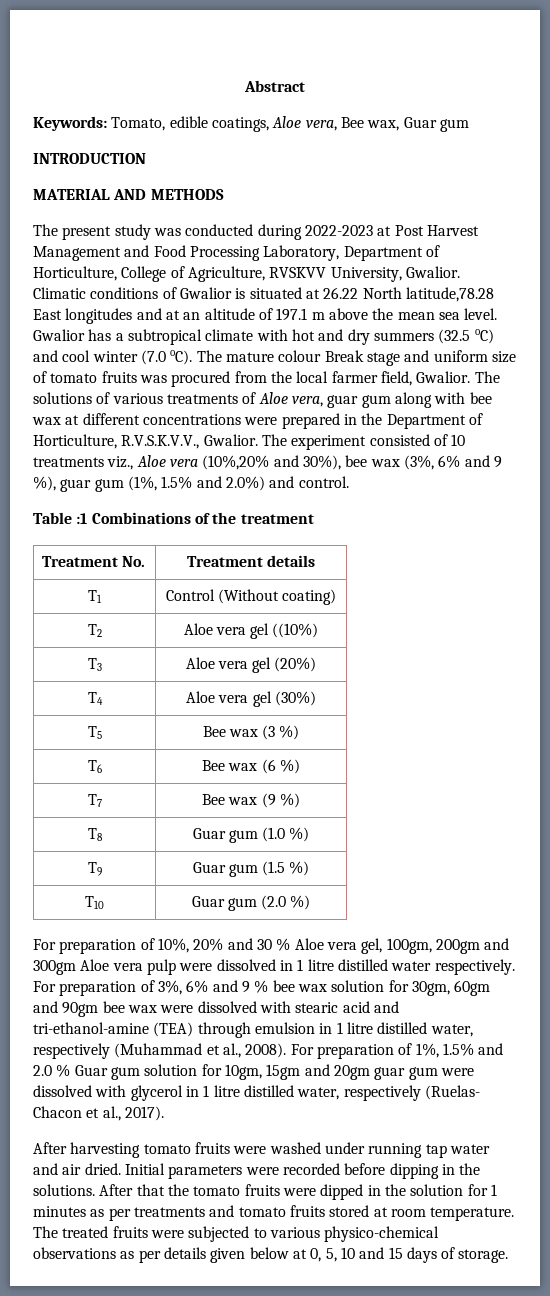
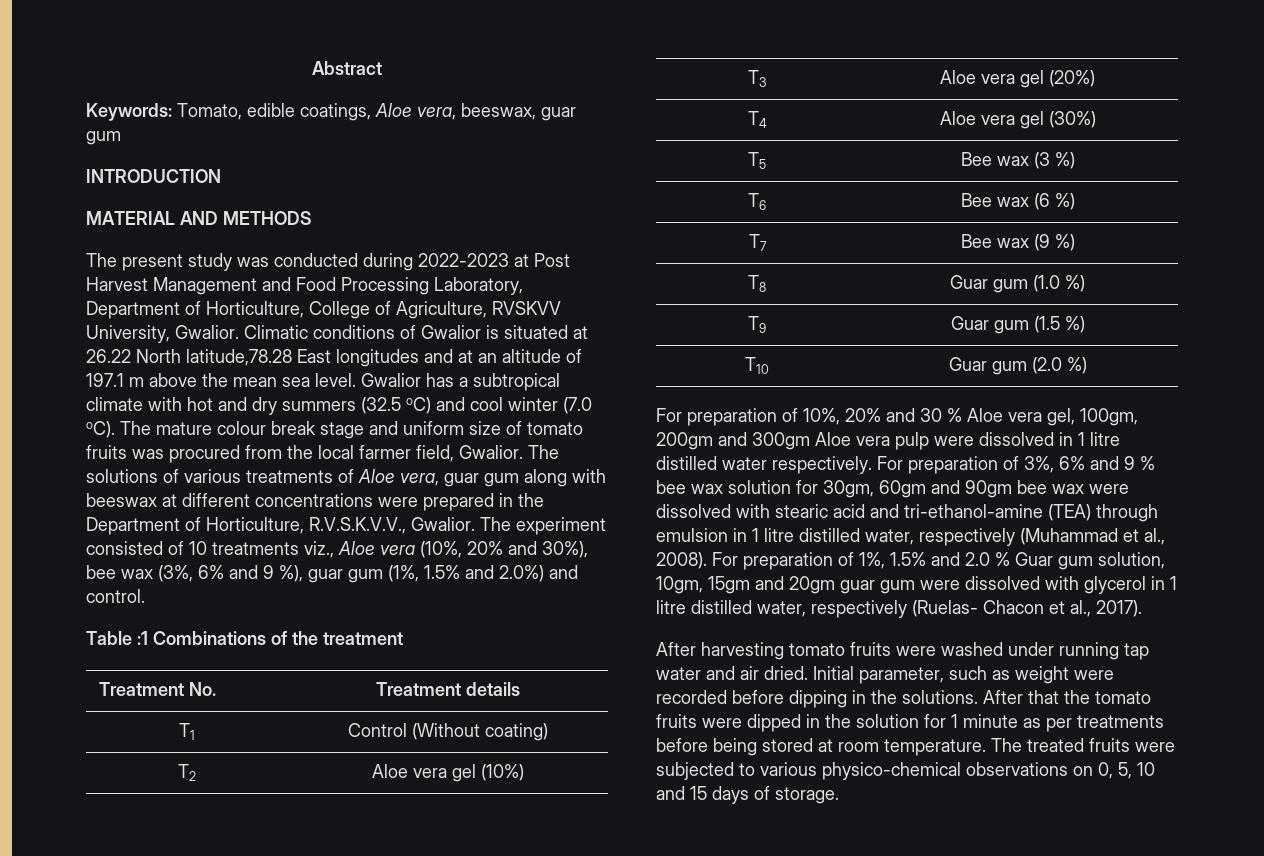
[340,117,437,131] Bee wax, Guar -> [461,103,576,121] beeswax, guar
[324,350,364,362] Break -> [271,421,316,435] break
[469,392,492,404] [32,417,61,425] bee wax -> [86,493,157,507] beeswax
[202,455,270,470] (10%,20% -> [420,541,503,558] (10%, 20%
[272,623,319,638] ((10%) -> [480,764,524,781] (10%)
[144,1064,222,1076] solution for -> [1098,552,1165,569] solution,
[168,1165,243,1179] parameters -> [859,666,1069,684] parameter, such as weight
[33,1206,86,1217] minutes -> [963,714,1018,728] minute
[209,1205,325,1217] and tomato fruits -> [656,738,757,756] before being
[120,1247,307,1263] as per details given below at -> [1073,766,1093,776] on

